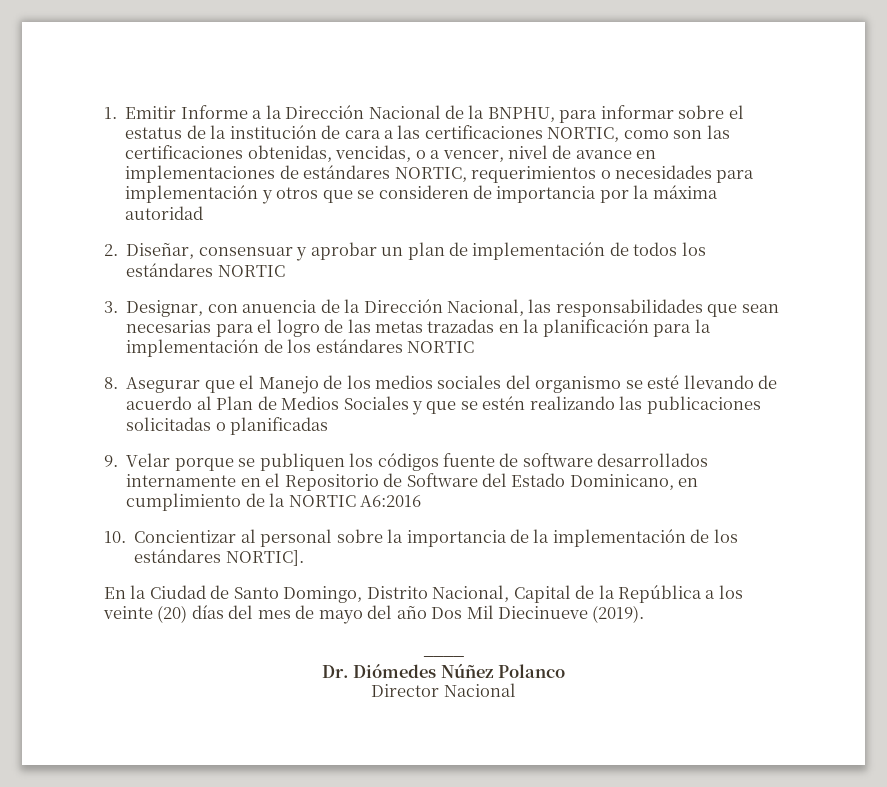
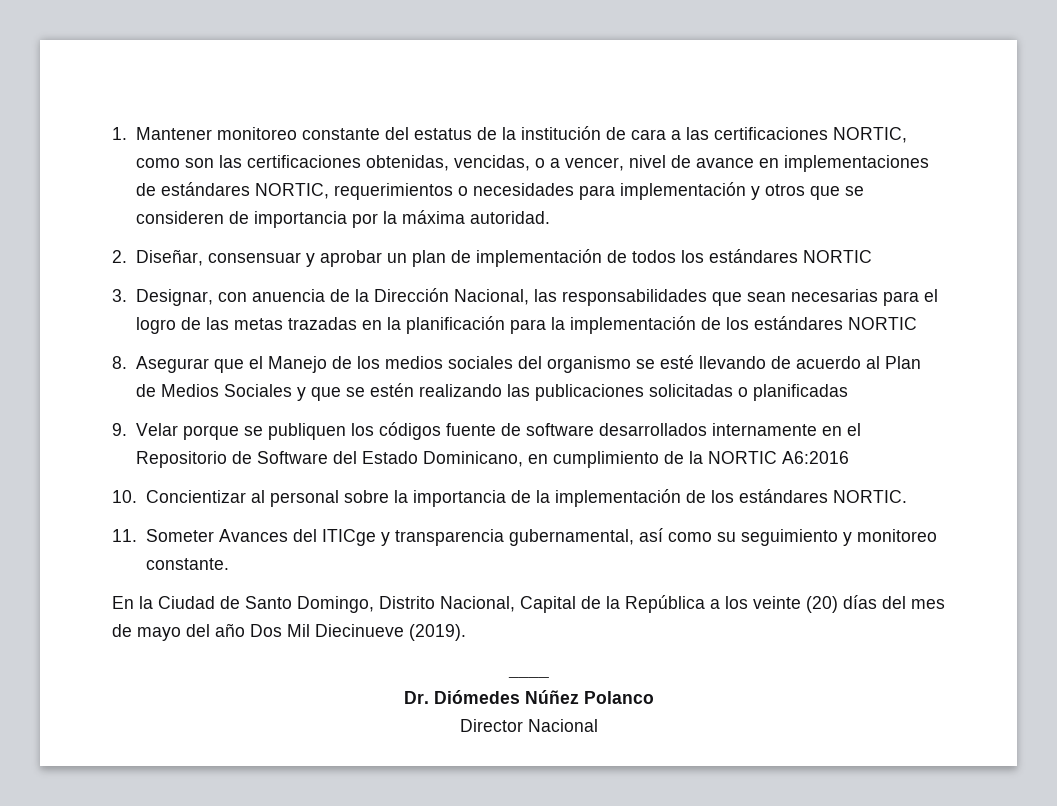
[125,105,744,123] Emitir Informe a la Dirección Nacional de la BNPHU, para informar sobre el -> [135,127,409,140] Mantener monitoreo constante del
[125,206,204,220] autoridad -> [469,211,550,224] autoridad.
[225,550,304,566] NORTIC]. -> [832,490,907,503] [112,528,937,546] [145,558,229,570] NORTIC. // 11. Someter Avances del ITICge y transparencia gubernamental, así como su seguimiento y monitoreo constante.

